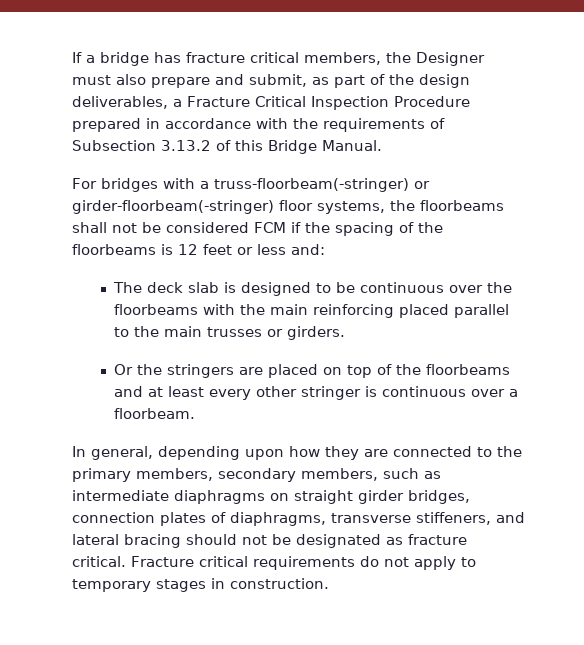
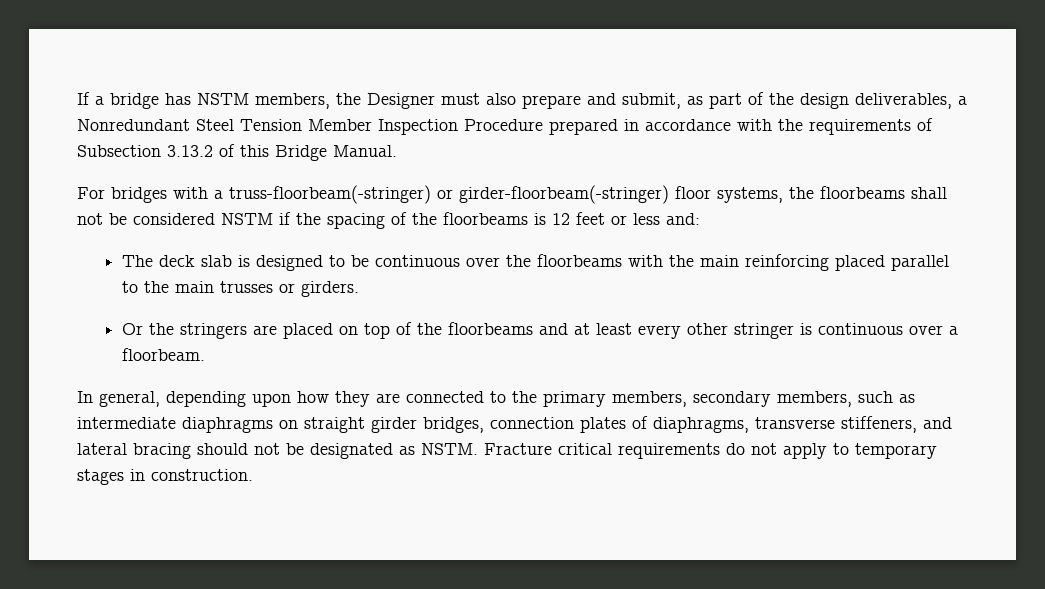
[186,52,299,63] fracture critical -> [197,93,249,105] NSTM
[187,96,306,107] Fracture Critical -> [77,119,372,131] Nonredundant Steel Tension Member
[254,222,286,233] FCM -> [221,213,273,225] NSTM
[408,534,467,545] [72,556,126,567] fracture critical. -> [421,443,478,455] NSTM.

